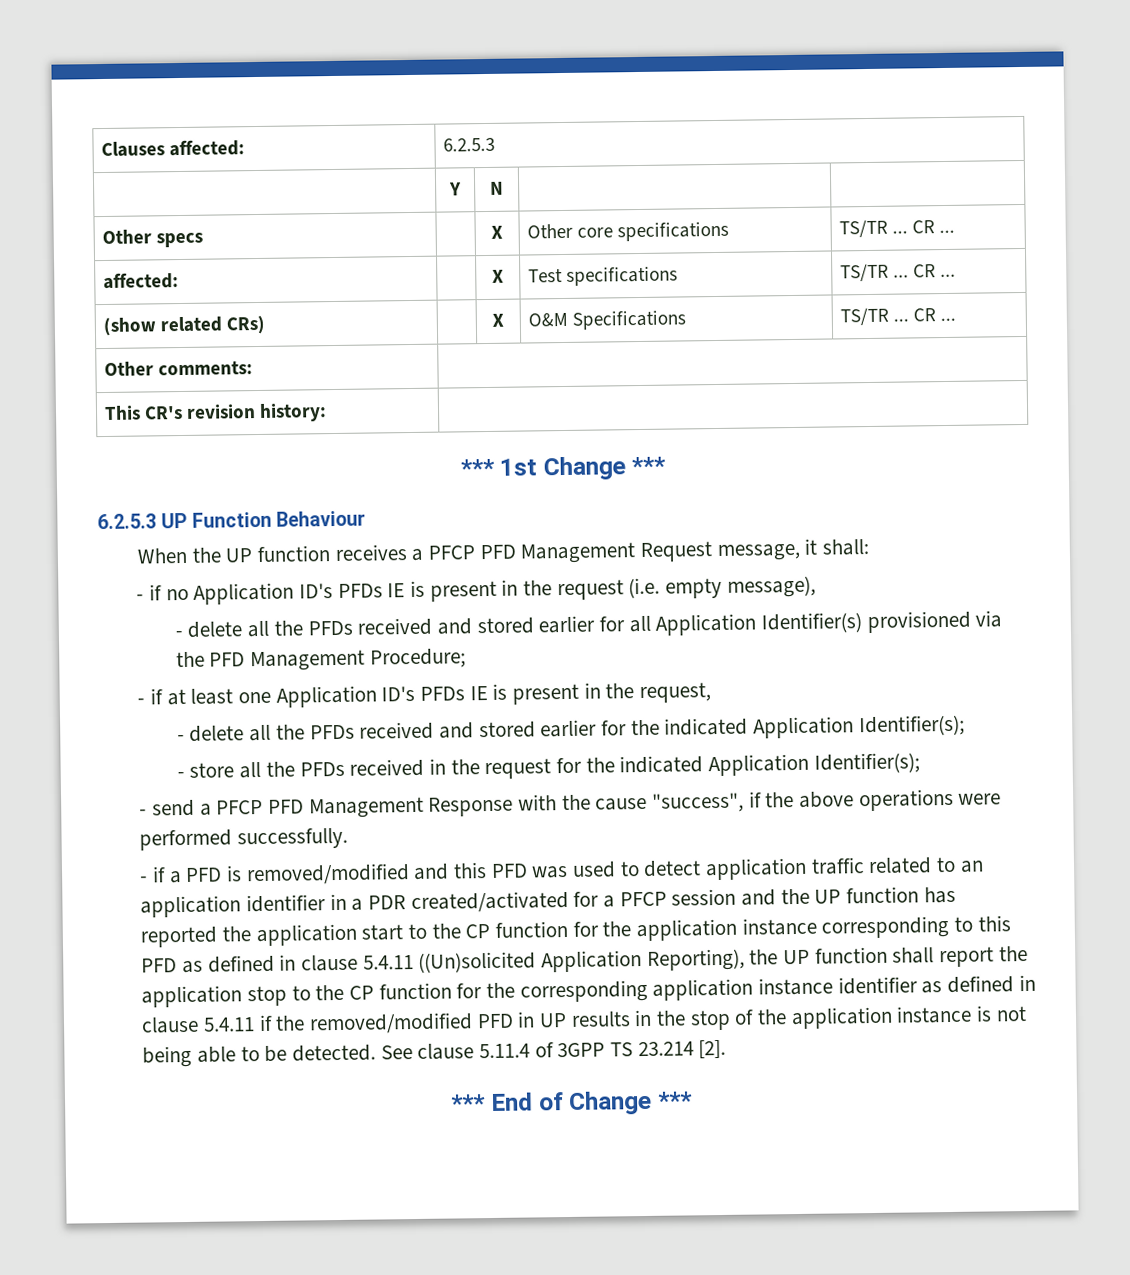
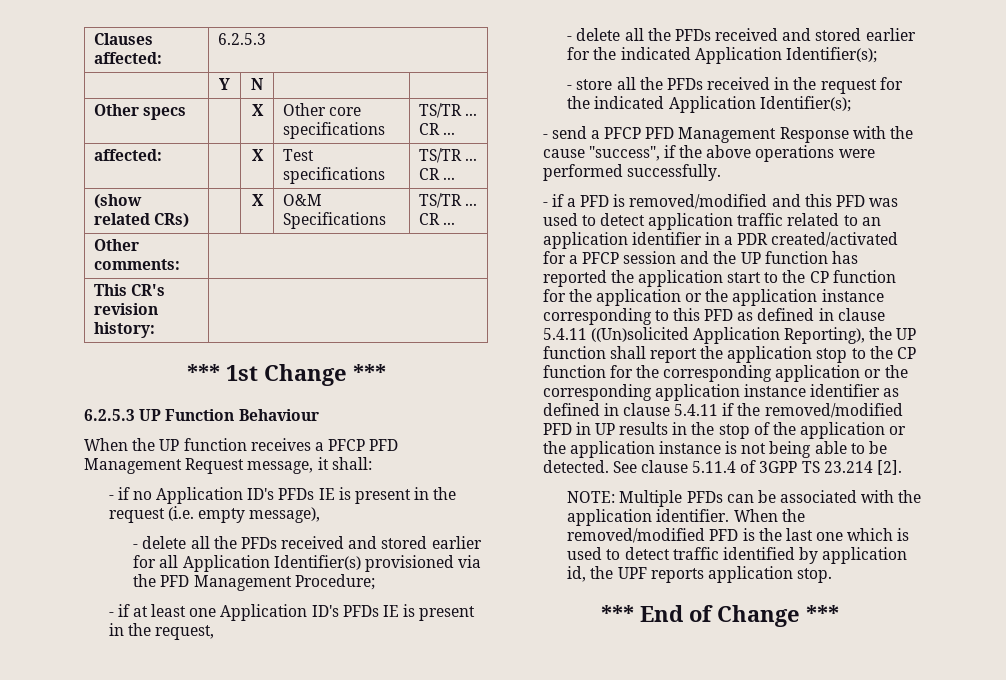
(738, 930) none -> [685,289,818,306] or the application
(754, 989) none -> [864,365,908,378] [542,384,740,401] or the corresponding application
(893, 1018) none -> [889,426,907,435] [542,441,655,458] or the application
(727, 1049) none -> [567,490,922,507] [567,509,805,526] [567,528,910,543] [567,547,908,564] [567,566,833,583] // NOTE: Multiple PFDs can be associated with the application identifier. When the removed/modified PFD is the last one which is used to detect traffic identified by application id, the UPF reports application stop.

